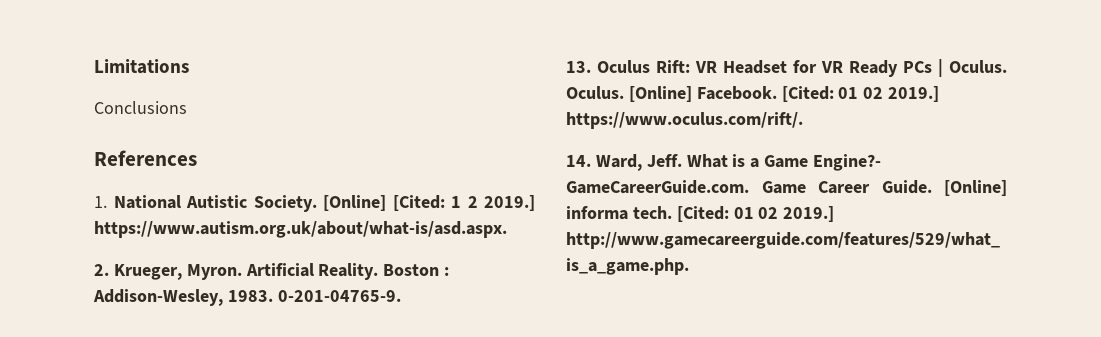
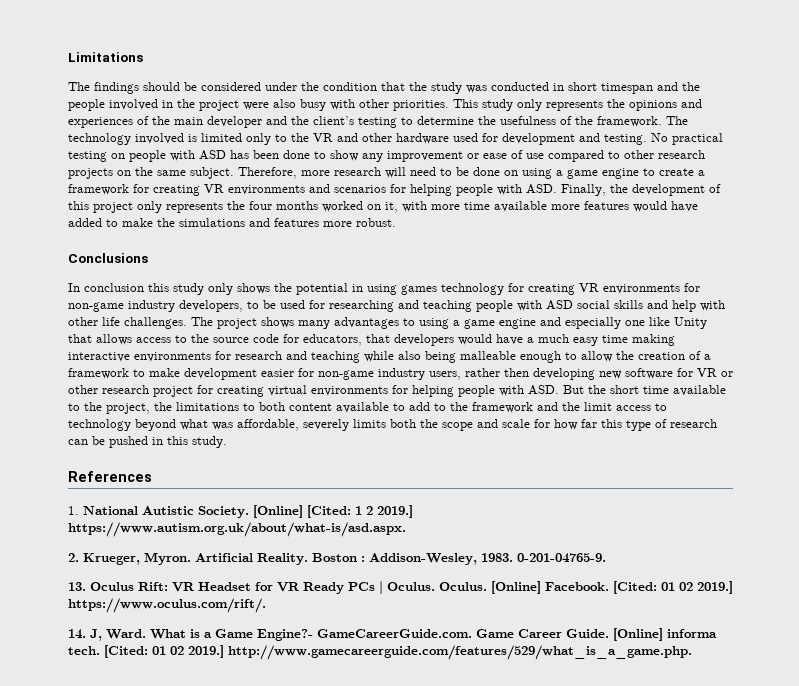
[94,101,187,114] Conclusions -> [68,82,700,94] [68,99,702,111] [68,116,688,128] [68,133,723,145] [68,150,705,162] [68,167,705,179] [68,184,721,196] [68,201,698,213] [68,218,396,227] [68,253,148,263] [68,283,700,295] [68,300,725,312] [68,317,707,329] [68,334,675,346] [68,351,711,363] [68,368,733,380] [68,385,726,397] [68,402,667,414] [68,419,717,431] [68,436,227,448] The findings should be considered under the condition that the study was conducted in short timespan and the people involved in the project were also busy with other priorities. This study only represents the opinions and experiences of the main developer and the client’s testing to determine the usefulness of the framework. The technology involved is limited only to the VR and other hardware used for development and testing. No practical testing on people with ASD has been done to show any improvement or ease of use compared to other research projects on the same subject. Therefore, more research will need to be done on using a game engine to create a framework for creating VR environments and scenarios for helping people with ASD. Finally, the development of this project only represents the four months worked on it, with more time available more features would have added to make the simulations and features more robust. // Conclusions // In conclusion this study only shows the potential in using games technology for creating VR environments for non-game industry developers, to be used for researching and teaching people with ASD social skills and help with other life challenges. The project shows many advantages to using a game engine and especially one like Unity that allows access to the source code for educators, that developers would have a much easy time making interactive environments for research and teaching while also being malleable enough to allow the creation of a framework to make development easier for non-game industry users, rather then developing new software for VR or other research project for creating virtual environments for helping people with ASD. But the short time available to the project, the limitations to both content available to add to the framework and the limit access to technology beyond what was affordable, severely limits both the scope and scale for how far this type of research can be pushed in this study.
[595,154,682,171] Ward, Jeff. -> [90,629,146,641] J, Ward.

